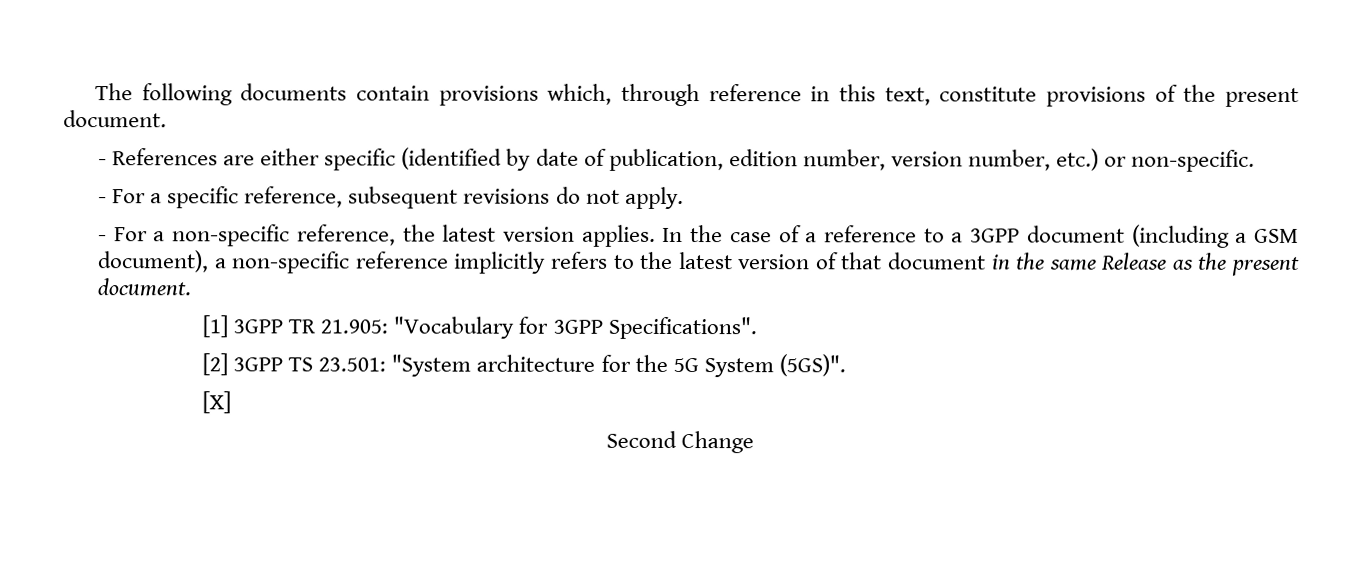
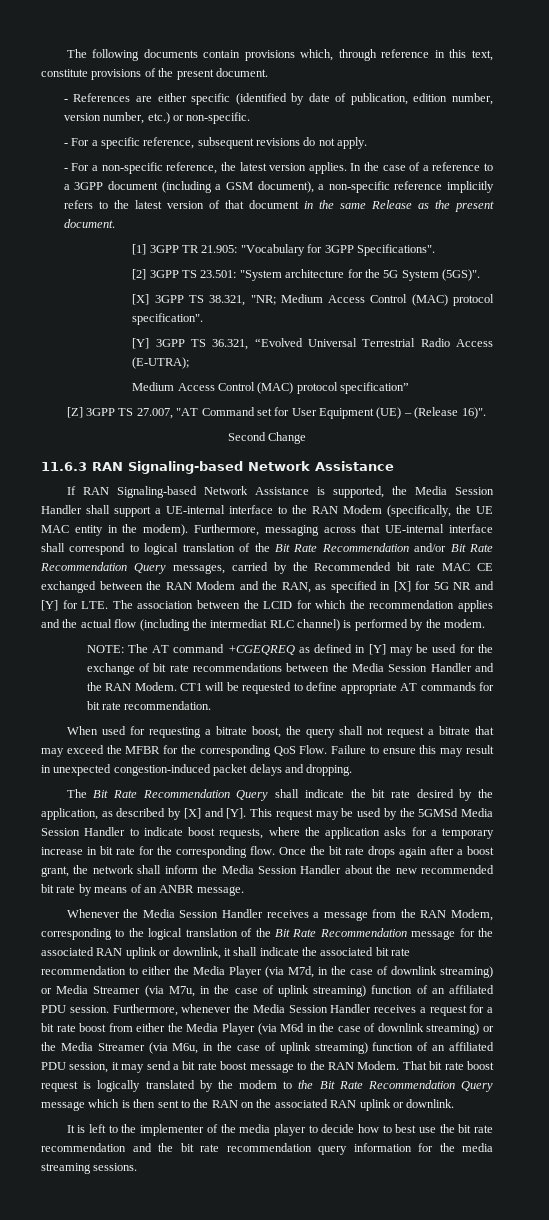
[605,430,755,454] // Second Change -> [154,294,495,306] [132,313,204,325] [132,338,493,350] [132,357,190,369] [132,382,410,394] [66,407,486,419] [227,432,307,444] [41,461,394,474] [66,486,494,498] [41,505,493,517] [41,524,494,536] [41,543,493,555] [40,562,493,574] [41,581,495,593] [41,600,493,612] [41,619,485,631] [86,644,493,656] [86,663,494,675] [86,682,495,694] [86,701,212,710] [66,726,494,738] [41,745,494,757] [41,764,353,776] [66,789,493,801] [41,808,493,820] [41,827,494,839] [41,846,494,858] [41,865,495,877] [41,884,244,896] [66,909,493,921] [41,928,493,940] [41,947,411,959] [41,966,493,978] [41,985,495,997] [41,1004,493,1016] [41,1023,494,1035] [41,1042,494,1054] [41,1061,495,1073] [41,1080,494,1092] [41,1099,455,1111] [66,1124,493,1136] [41,1143,493,1155] [41,1163,138,1174] 3GPP TS 38.321, "NR; Medium Access Control (MAC) protocol specification". // [Y] 3GPP TS 36.321, “Evolved Universal Terrestrial Radio Access (E-UTRA); // Medium Access Control (MAC) protocol specification” // [Z] 3GPP TS 27.007, "AT Command set for User Equipment (UE) – (Release 16)". // Second Change // 11.6.3 RAN Signaling-based Network Assistance // If RAN Signaling-based Network Assistance is supported, the Media Session Handler shall support a UE-internal interface to the RAN Modem (specifically, the UE MAC entity in the modem). Furthermore, messaging across that UE-internal interface shall correspond to logical translation of the Bit Rate Recommendation and/or Bit Rate Recommendation Query messages, carried by the Recommended bit rate MAC CE exchanged between the RAN Modem and the RAN, as specified in [X] for 5G NR and [Y] for LTE. The association between the LCID for which the recommendation applies and the actual flow (including the intermediat RLC channel) is performed by the modem. // NOTE: The AT command +CGEQREQ as defined in [Y] may be used for the exchange of bit rate recommendations between the Media Session Handler and the RAN Modem. CT1 will be requested to define appropriate AT commands for bit rate recommendation. // When used for requesting a bitrate boost, the query shall not request a bitrate that may exceed the MFBR for the corresponding QoS Flow. Failure to ensure this may result in unexpected congestion-induced packet delays and dropping. // The Bit Rate Recommendation Query shall indicate the bit rate desired by the application, as described by [X] and [Y]. This request may be used by the 5GMSd Media Session Handler to indicate boost requests, where the application asks for a temporary increase in bit rate for the corresponding flow. Once the bit rate drops again after a boost grant, the network shall inform the Media Session Handler about the new recommended bit rate by means of an ANBR message. // Whenever the Media Session Handler receives a message from the RAN Modem, corresponding to the logical translation of the Bit Rate Recommendation message for the associated RAN uplink or downlink, it shall indicate the associated bit rate recommendation to either the Media Player (via M7d, in the case of downlink streaming) or Media Streamer (via M7u, in the case of uplink streaming) function of an affiliated PDU session. Furthermore, whenever the Media Session Handler receives a request for a bit rate boost from either the Media Player (via M6d in the case of downlink streaming) or the Media Streamer (via M6u, in the case of uplink streaming) function of an affiliated PDU session, it may send a bit rate boost message to the RAN Modem. That bit rate boost request is logically translated by the modem to the Bit Rate Recommendation Query message which is then sent to the RAN on the associated RAN uplink or downlink. // It is left to the implementer of the media player to decide how to best use the bit rate recommendation and the bit rate recommendation query information for the media streaming sessions.

